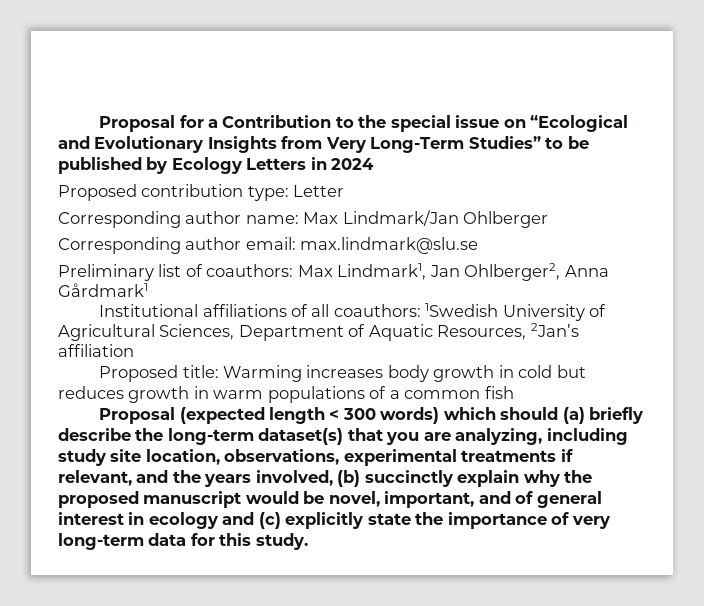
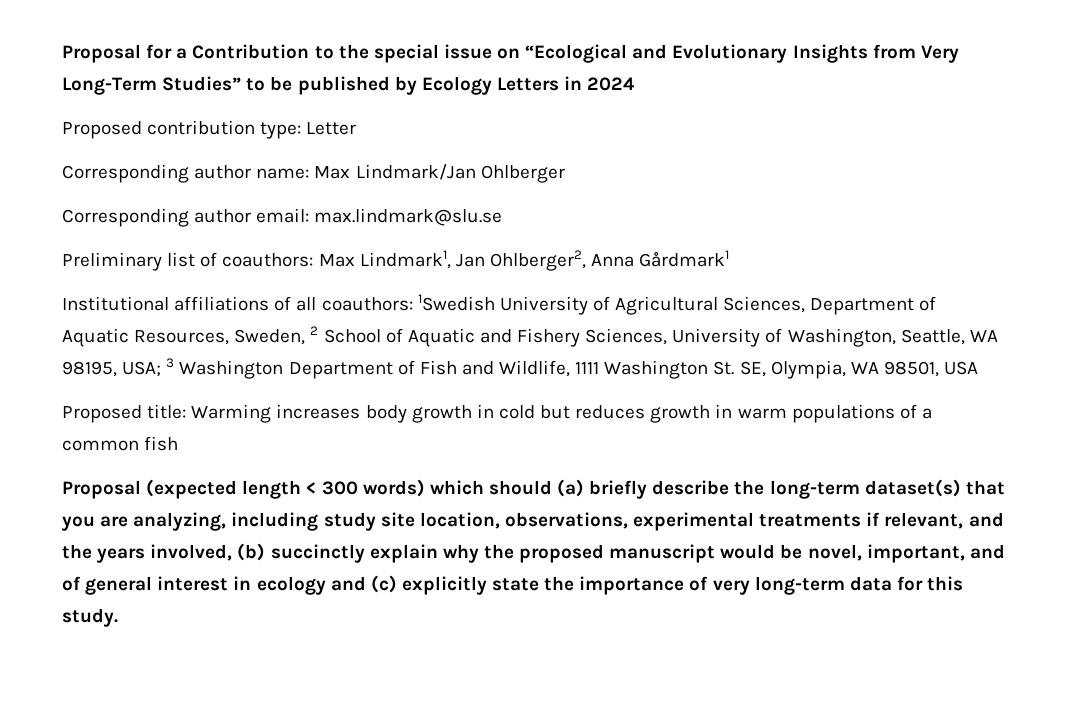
[530,323,579,337] [58,344,134,357] 2Jan’s affiliation -> [234,326,998,347] [62,358,979,379] Sweden, 2 School of Aquatic and Fishery Sciences, University of Washington, Seattle, WA 98195, USA; 3 Washington Department of Fish and Wildlife, 1111 Washington St. SE, Olympia, WA 98501, USA

